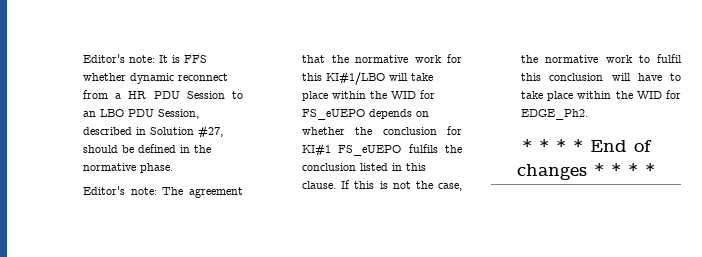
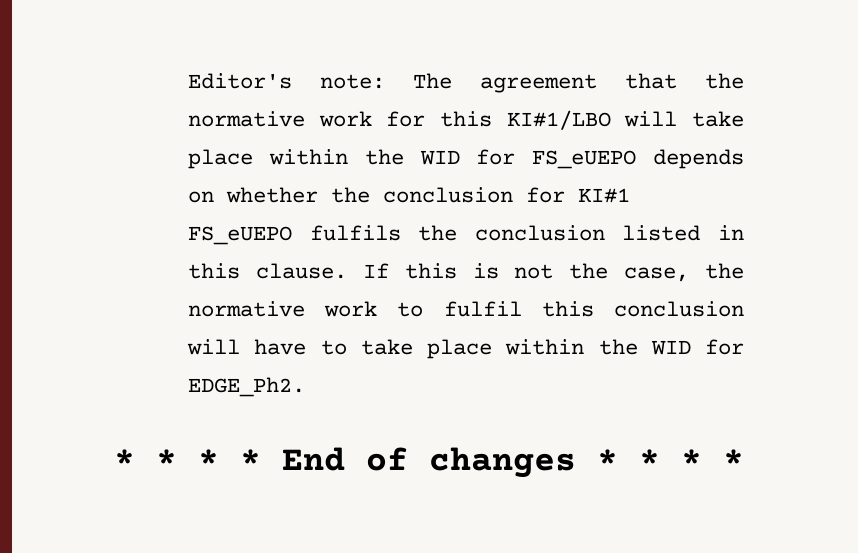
[83,54,208,63] [83,73,229,84] [83,90,243,99] [83,109,200,119] [83,125,224,139] [83,144,212,153] [83,163,174,173] [83,186,157,195] Editor's note: It is FFS whether dynamic reconnect from a HR PDU Session to an LBO PDU Session, described in Solution #27, should be defined in the normative phase. // Editor's note: -> [188,73,386,89] Editor's note:

